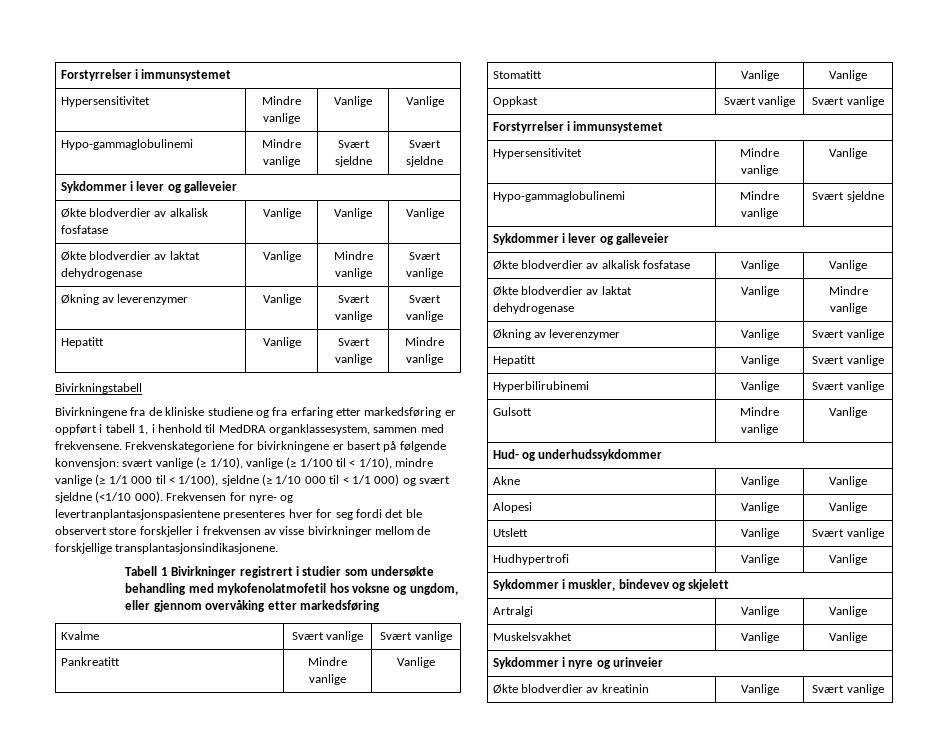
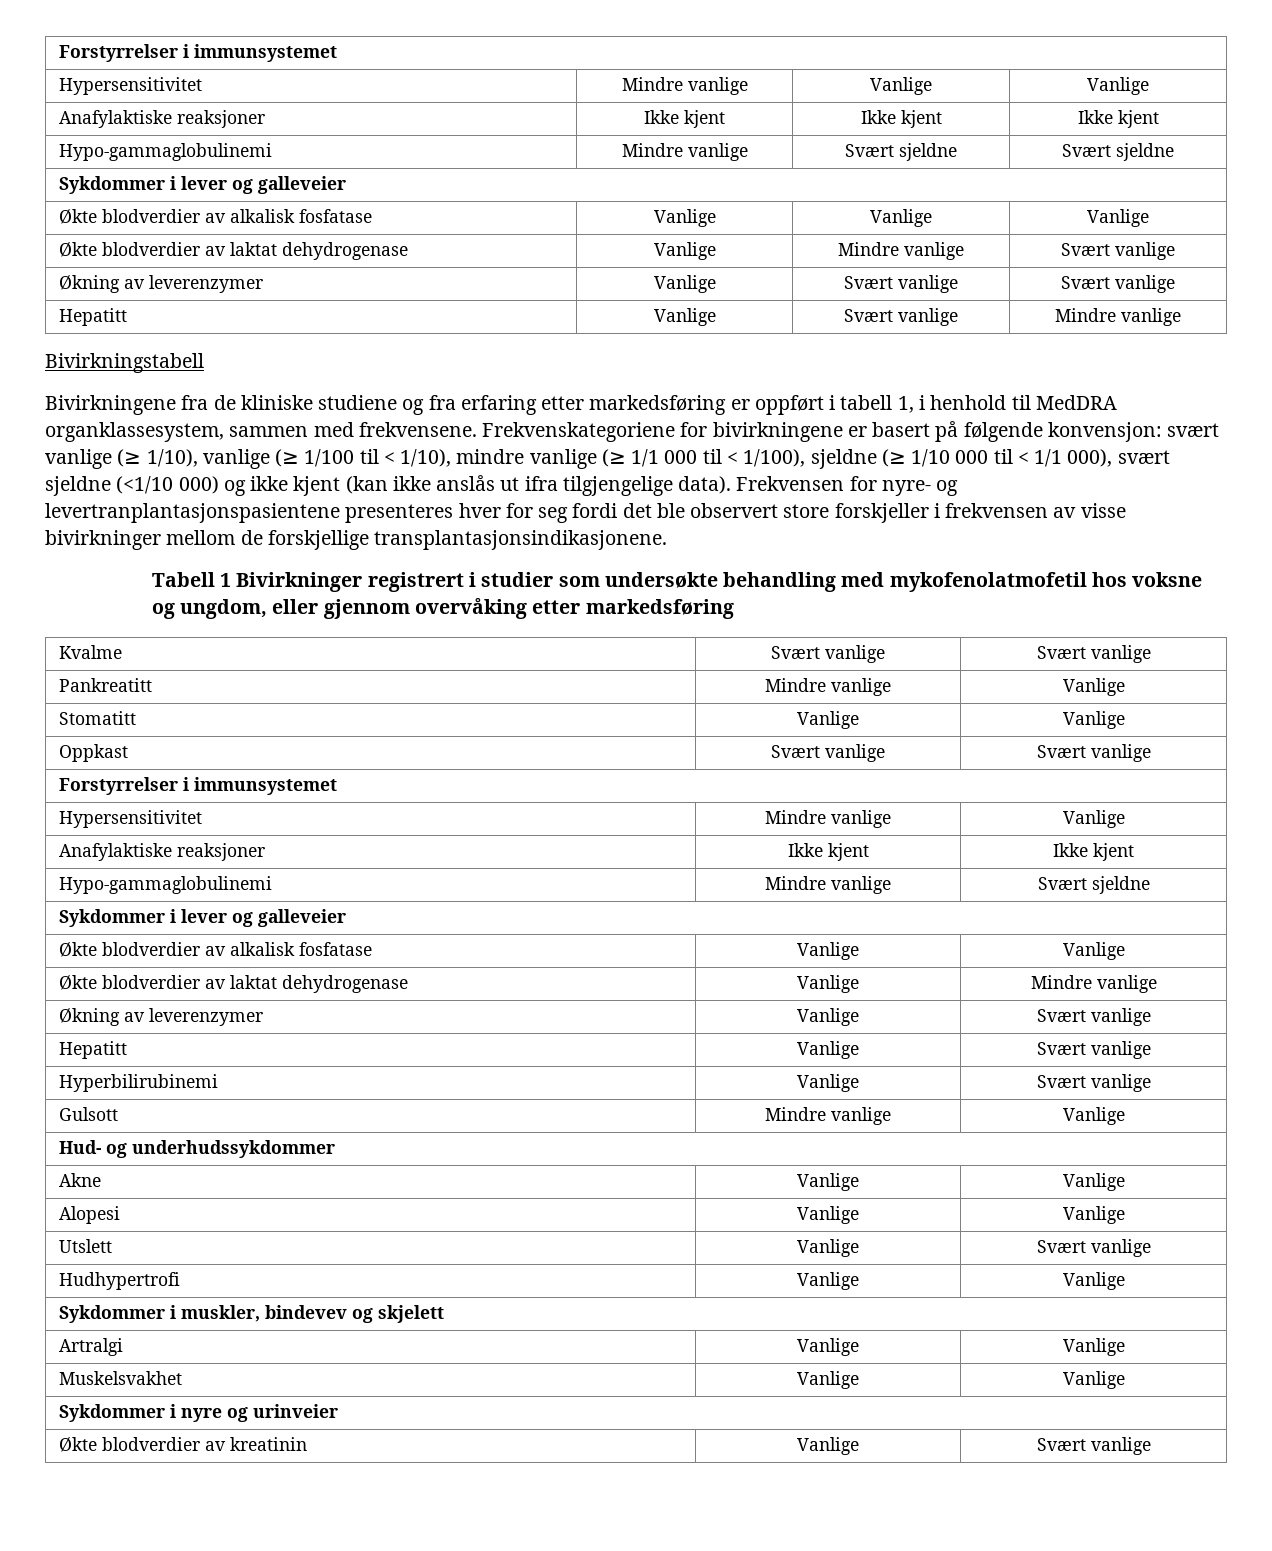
(444, 101) none -> [58,110,265,128] [644,110,725,128] [860,110,942,128] [1077,110,1159,128] // Anafylaktiske reaksjoner | Ikke kjent | Ikke kjent | Ikke kjent
[374,474,416,486] 000) og -> [1067,449,1113,467] 000),
[134,491,163,503] 000). -> [178,475,732,496] 000) og ikke kjent (kan ikke anslås ut ifra tilgjengelige data).
(867, 153) none -> [58,843,265,861] [787,843,869,861] [1053,843,1134,861] // Anafylaktiske reaksjoner | Ikke kjent | Ikke kjent

